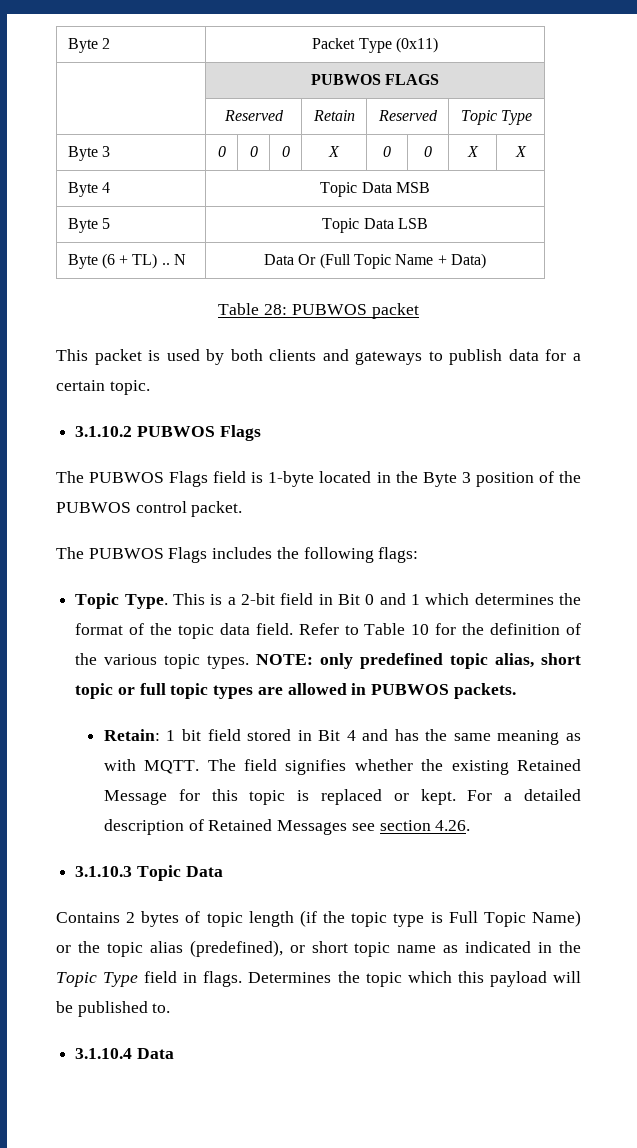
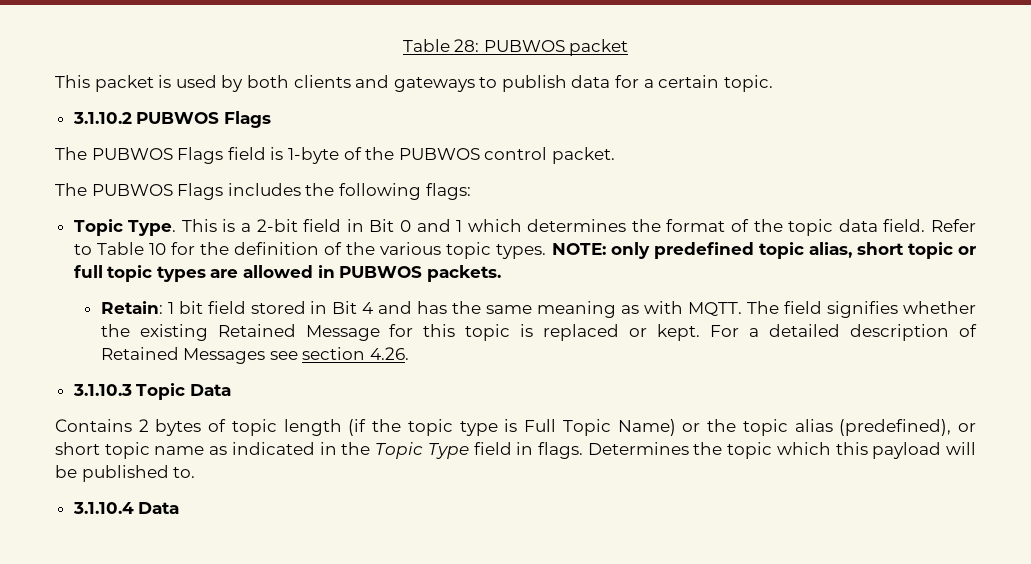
[67,38,110,53] [312,37,438,53] [310,74,440,85] [223,110,284,121] [312,110,355,121] [377,110,438,121] [460,110,533,125] [67,146,110,161] [217,146,226,157] [249,146,258,157] [281,146,290,157] [328,146,340,157] [383,146,391,157] [424,146,432,157] [466,146,479,157] [514,146,527,157] [67,182,110,197] [320,182,430,197] [67,218,110,233] [322,218,428,233] [67,253,187,269] [264,253,486,269] Byte 2 | Packet Type (0x11) // | PUBWOS FLAGS // | Reserved | Retain | Reserved | Topic Type // Byte 3 | 0 | 0 | 0 | X | 0 | 0 | X | X // Byte 4 | Topic Data MSB // Byte 5 | Topic Data LSB // Byte (6 + TL) .. N | Data Or (Full Topic Name + Data) // -> (402, 45) none
[319,471,534,487] located in the Byte 3 position -> (339, 155) none

